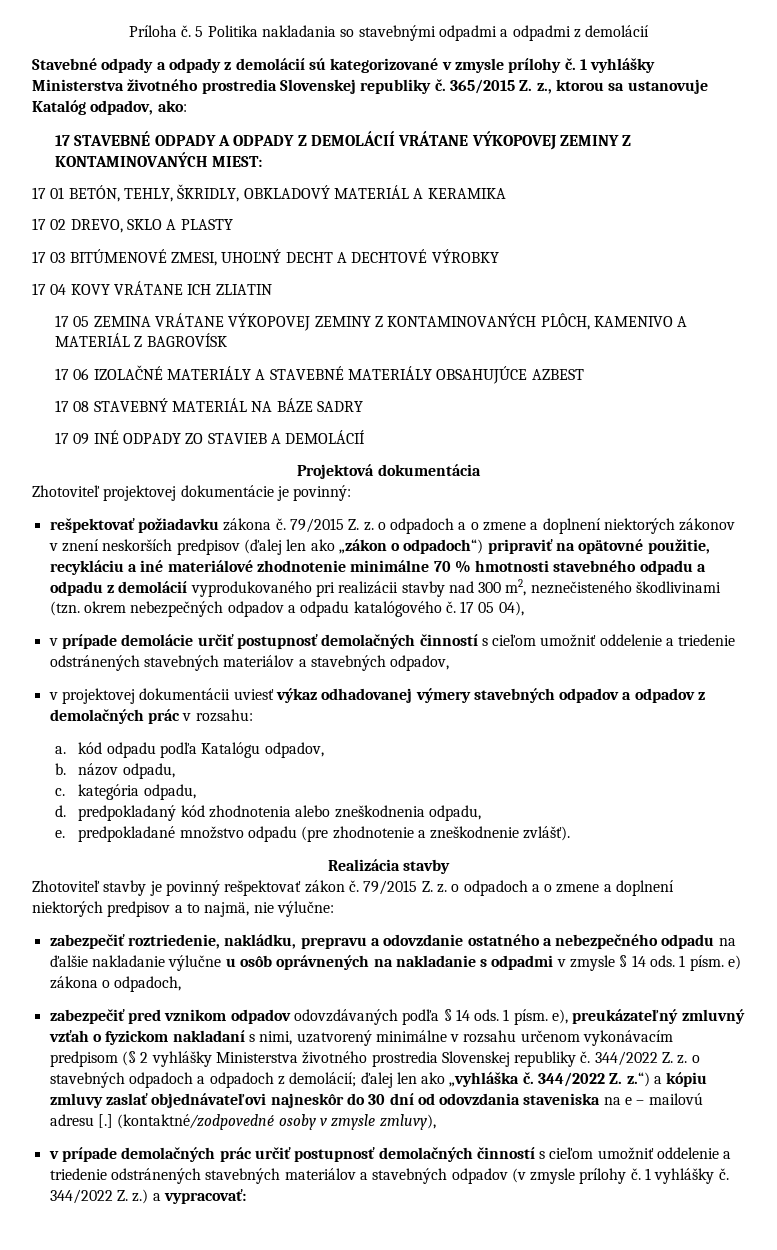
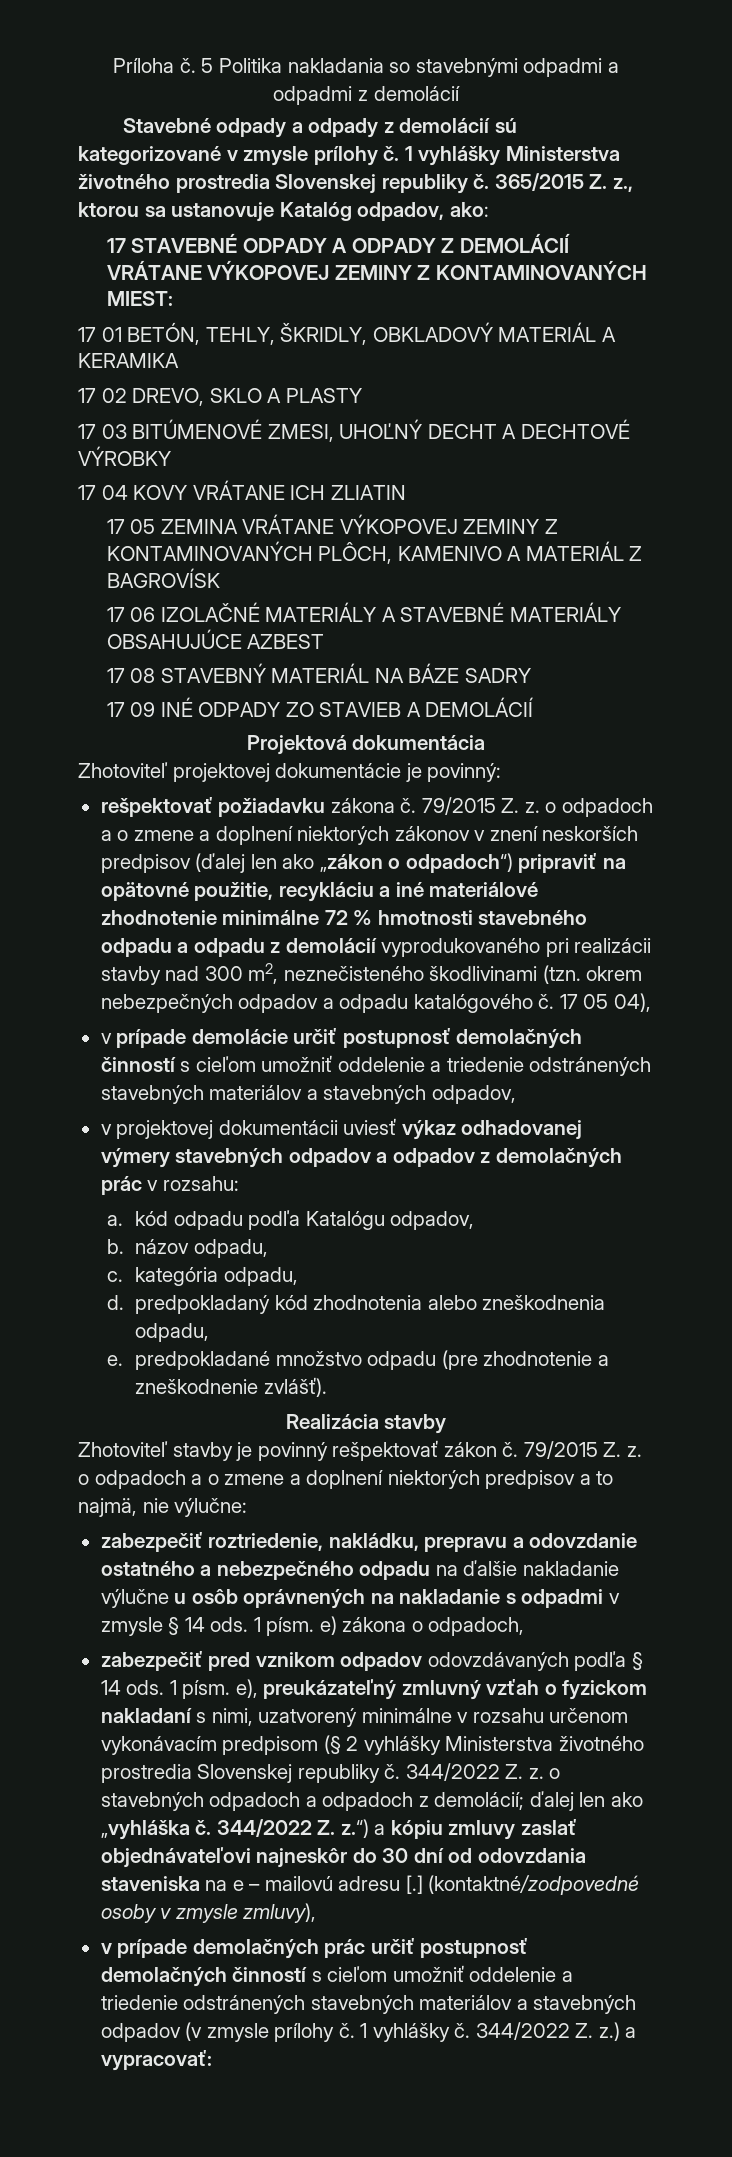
[433,561,451,572] 70 -> [324,910,348,925] 72

